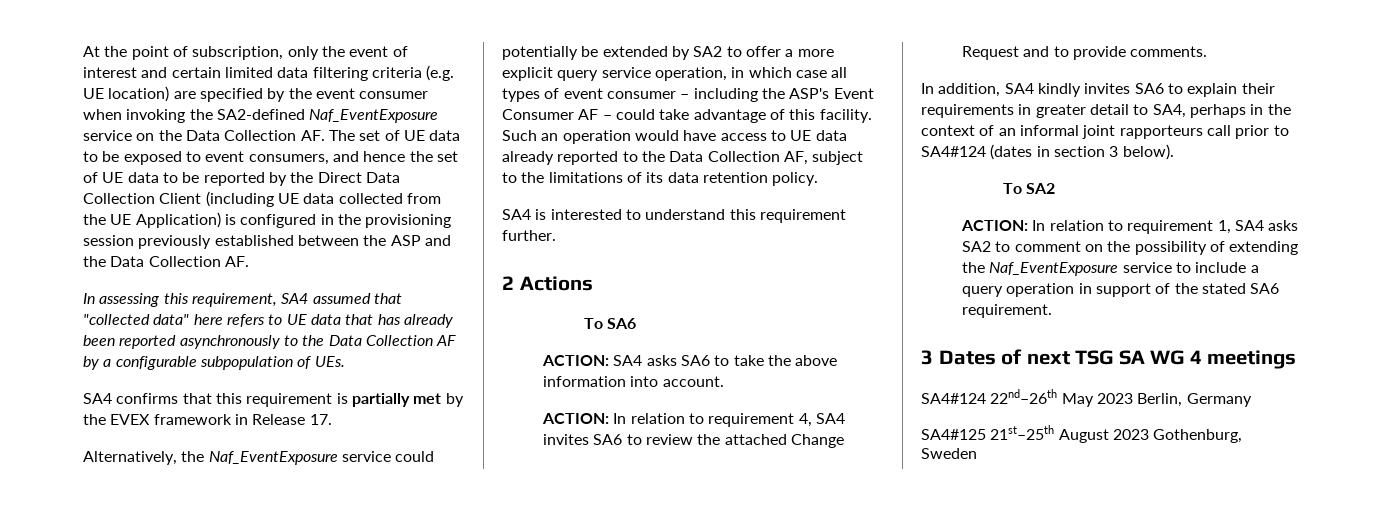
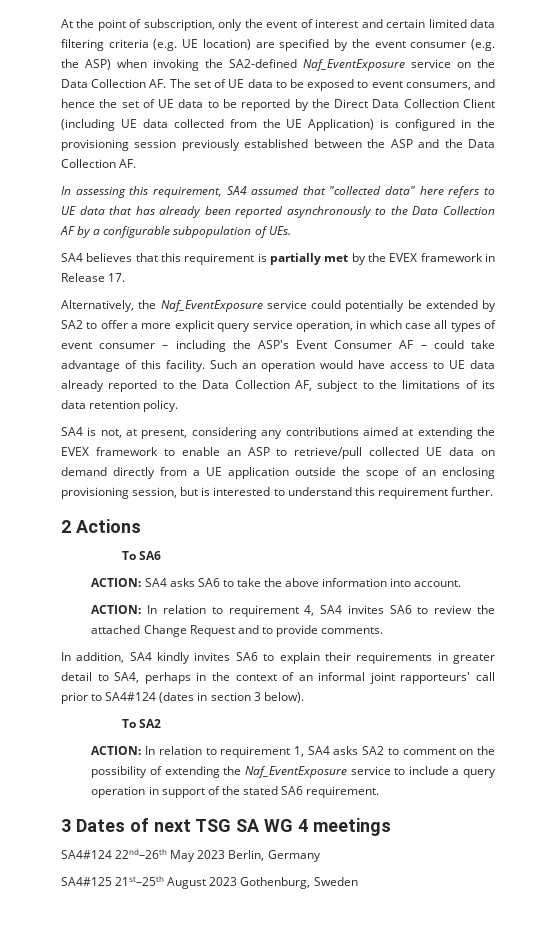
(429, 95) none -> [471,39,496,51] [61,59,111,70] (e.g. the ASP)
[116,393,179,404] confirms -> [86,253,133,262] believes
(547, 214) none -> [100,427,496,439] [61,447,495,459] [61,467,495,479] [61,487,211,499] not, at present, considering any contributions aimed at extending the EVEX framework to enable an ASP to retrieve/pull collected UE data on demand directly from a UE application outside the scope of an enclosing provisioning session, but is
[1119,125,1203,139] rapporteurs -> [400,672,471,684] rapporteurs'

